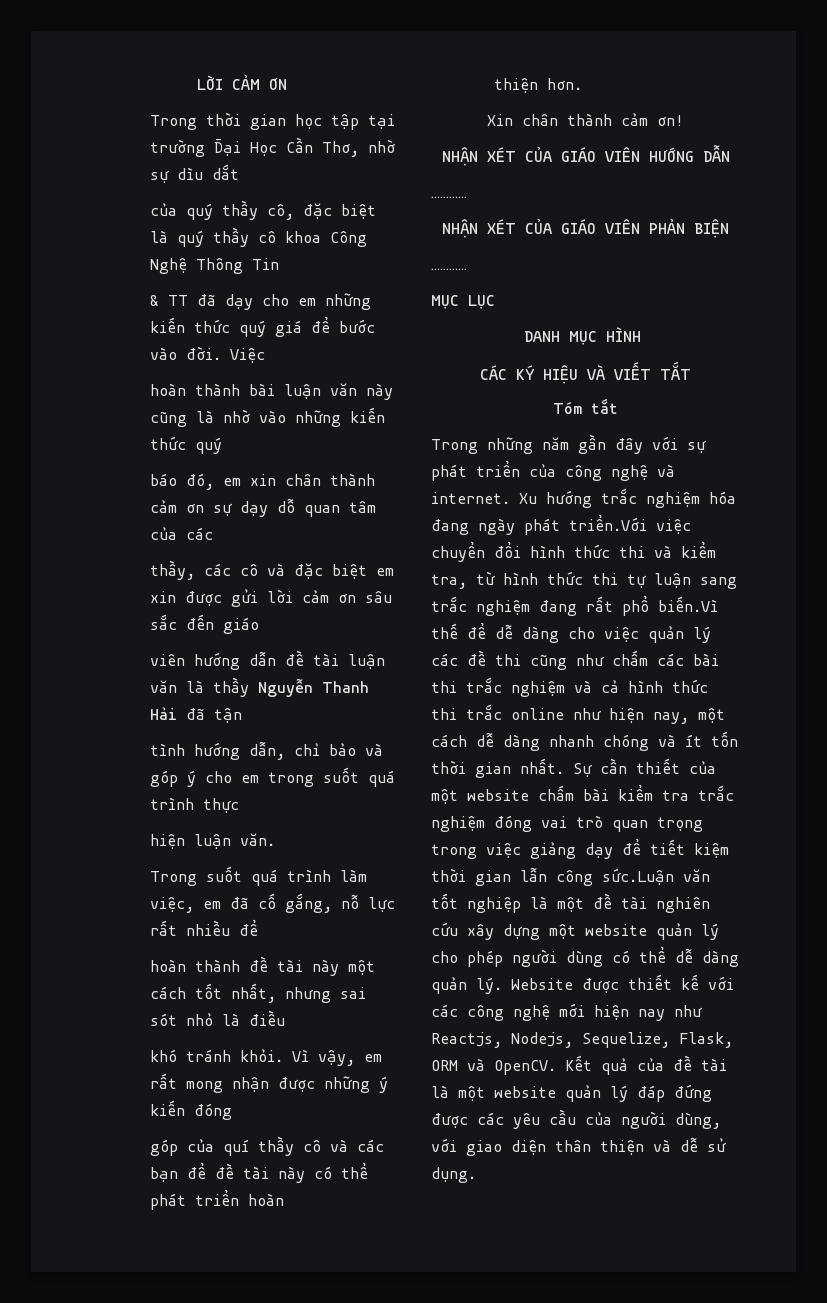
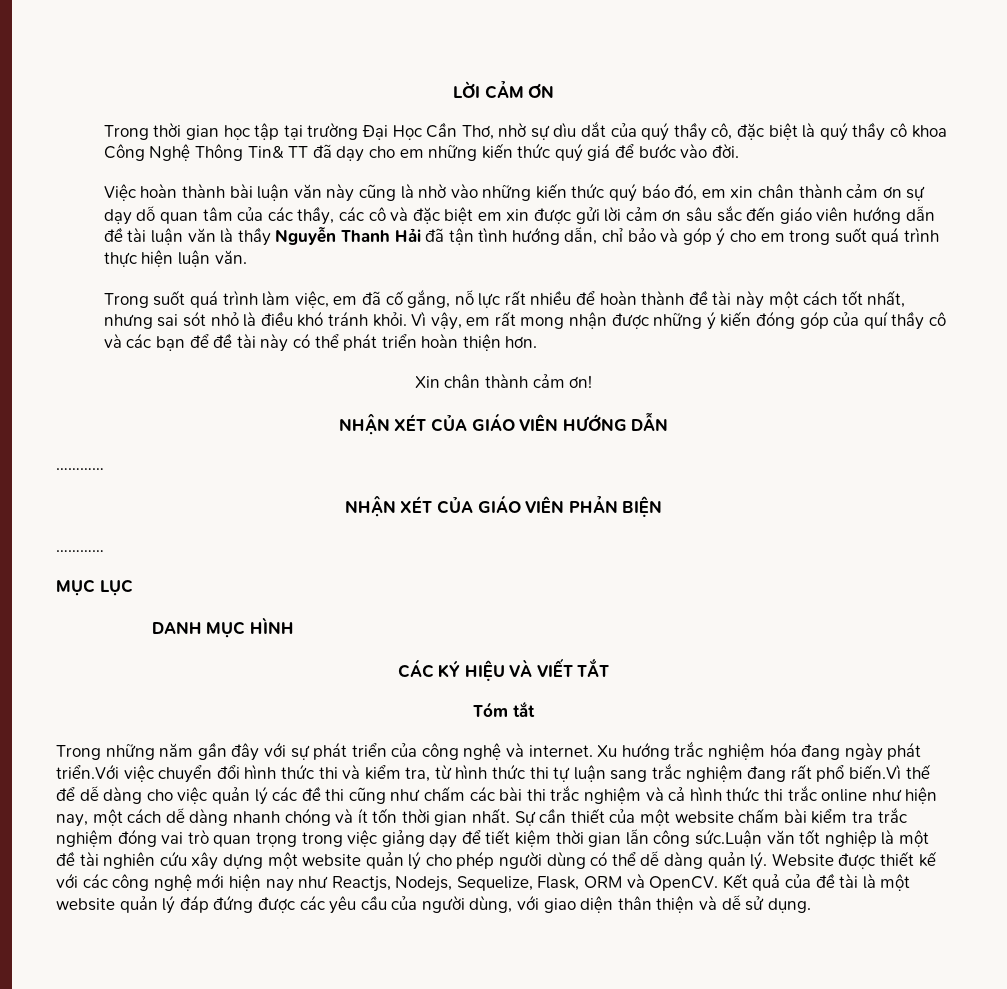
(240, 172) // -> (607, 129) none
[252,258,280,270] [150,295,160,306] Tin // & -> [247,145,284,158] Tin&
(222, 353) none -> (739, 150) //
(266, 355) // -> (136, 192) none
(223, 445) // -> (638, 192) none
(214, 533) // -> (293, 213) none
(260, 625) // -> (812, 215) none
(243, 715) // -> (474, 236) none
(240, 805) // -> (137, 259) none
(259, 927) // -> (596, 298) none
(286, 1018) // -> (293, 318) none
(233, 1111) // -> (796, 320) none
(285, 1199) // -> (459, 340) none

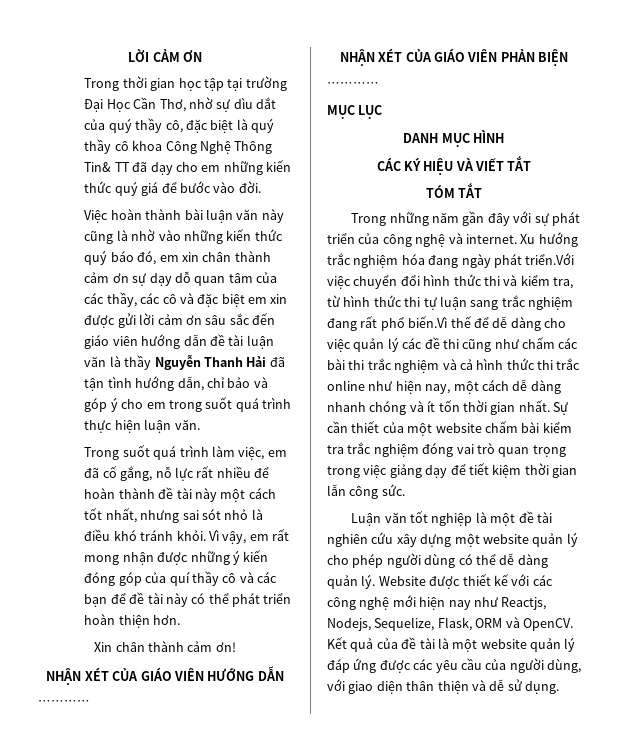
[473,701,535,717] Tóm tắt -> [425,183,483,198] TÓM TẮT
[695,829,763,847] sức.Luận -> [381,484,405,496] [351,513,382,526] sức. // Luận
[213,895,254,913] đứng -> [353,658,377,673] ứng

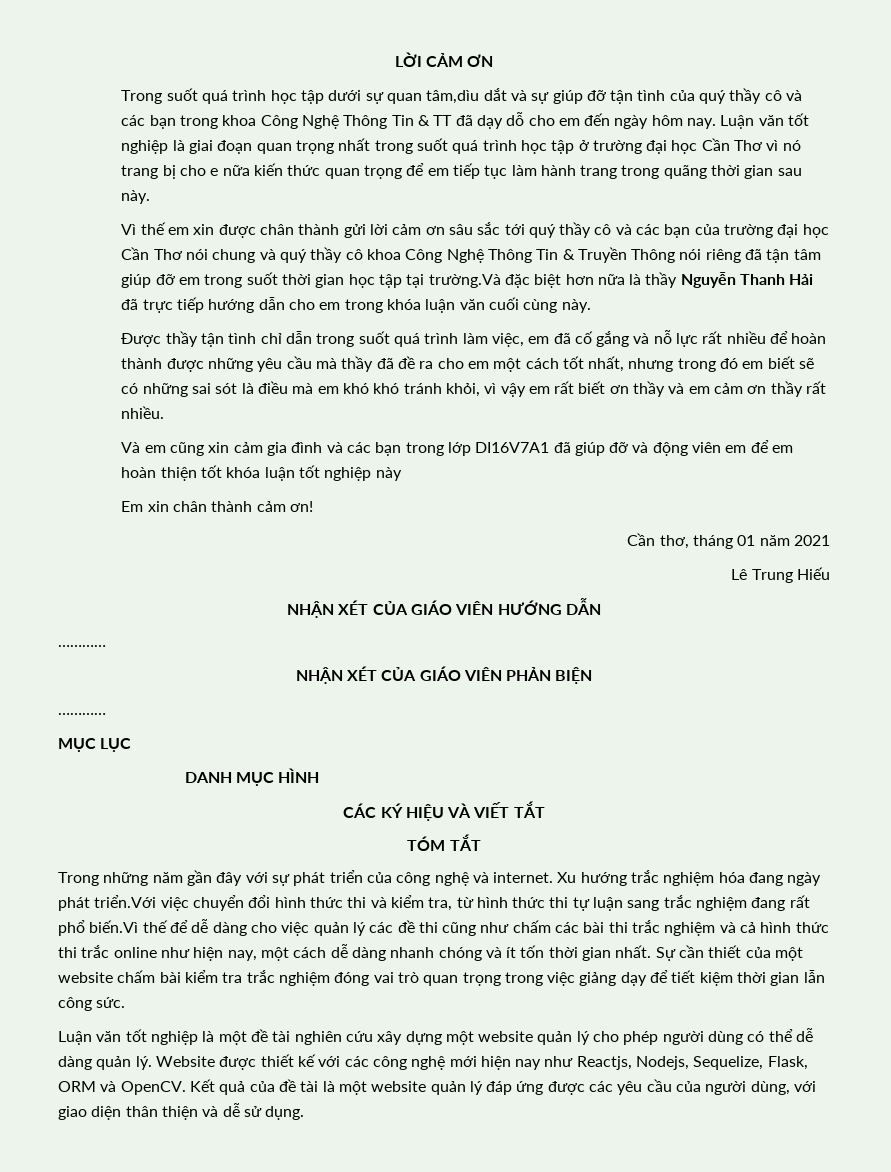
[122,76,287,91] [84,97,277,112] [84,118,248,133] thời gian học tập tại trường Đại Học Cần Thơ, nhờ sự dìu dắt của quý thầy cô, đặc biệt là -> [166,88,803,104] [121,112,810,129] [121,138,801,154] [121,163,802,179] [121,190,151,204] [121,222,829,238] [121,247,276,263] suốt quá trình học tập dưới sự quan tâm,dìu dắt và sự giúp đỡ tận tình của quý thầy cô và các bạn trong khoa Công Nghệ Thông Tin & TT đã dạy dỗ cho em đến ngày hôm nay. Luận văn tốt nghiệp là giai đoạn quan trọng nhất trong suốt quá trình học tập ở trường đại học Cần Thơ vì nó trang bị cho e nữa kiến thức quan trọng để em tiếp tục làm hành trang trong quãng thời gian sau này. // Vì thế em xin được chân thành gửi lời cảm ơn sâu sắc tới quý thầy cô và các bạn của trường đại học Cần Thơ nói chung và
[84,160,292,175] [84,181,261,196] [84,209,284,223] [84,229,283,244] [84,250,271,265] [84,271,278,286] [84,292,288,307] [84,313,276,328] [84,334,274,349] [84,356,107,367] Tin& TT đã dạy cho em những kiến thức quý giá để bước vào đời. // Việc hoàn thành bài luận văn này cũng là nhờ vào những kiến thức quý báo đó, em xin chân thành cảm ơn sự dạy dỗ quan tâm của các thầy, các cô và đặc biệt em xin được gửi lời cảm ơn sâu sắc đến giáo viên hướng dẫn đề tài luận văn -> [536,247,821,263] [121,272,625,288] Tin & Truyền Thông nói riêng đã tận tâm giúp đỡ em trong suốt thời gian học tập tại trường.Và đặc biệt hơn nữa
[84,376,268,391] [84,397,292,412] [84,419,200,433] [84,447,120,460] tận tình hướng dẫn, chỉ bảo và góp ý cho em trong suốt quá trình thực hiện luận văn. // Trong -> [142,297,591,313] [121,331,355,347] trực tiếp hướng dẫn cho em trong khóa luận văn cuối cùng này. // Được thầy tận tình chỉ dẫn trong
[120,466,153,481] gắng, -> [596,331,650,347] gắng và
[158,487,217,502] đề tài này -> [166,356,489,372] được những yêu cầu mà thầy đã đề ra cho em
(180, 516) none -> [677,356,815,372] [121,383,188,397] trong đó em biết sẽ có những
[224,509,249,520] nhỏ -> (238, 388) none
[113,529,290,544] [84,550,269,565] [84,571,278,586] [84,592,292,607] [84,614,181,628] [94,641,236,652] khó tránh khỏi. Vì vậy, em rất mong nhận được những ý kiến đóng góp của quí thầy cô và các bạn để đề tài này có thể phát triển hoàn thiện hơn. // Xin chân thành cảm ơn! -> [292,381,827,397] [121,406,165,419] [121,440,794,456] [121,465,402,481] [121,501,313,512] [627,533,831,549] [731,567,831,583] mà em khó khó tránh khỏi, vì vậy em rất biết ơn thầy và em cảm ơn thầy rất nhiều. // Và em cũng xin cảm gia đình và các bạn trong lớp DI16V7A1 đã giúp đỡ và động viên em để em hoàn thiện tốt khóa luận tốt nghiệp này // Em xin chân thành cảm ơn! // Cần thơ, tháng 01 năm 2021 // Lê Trung Hiếu

